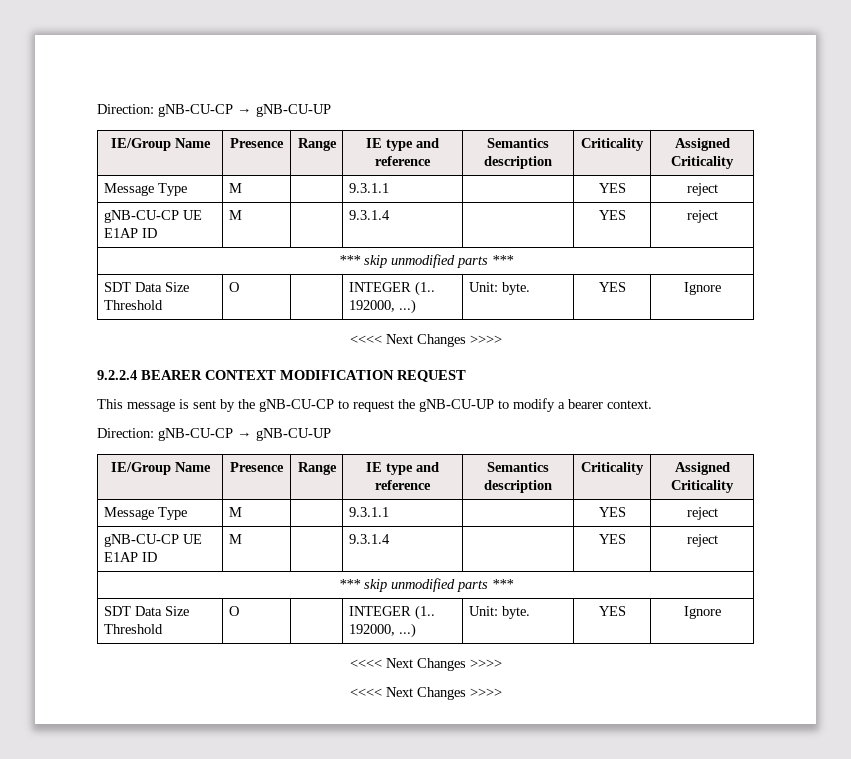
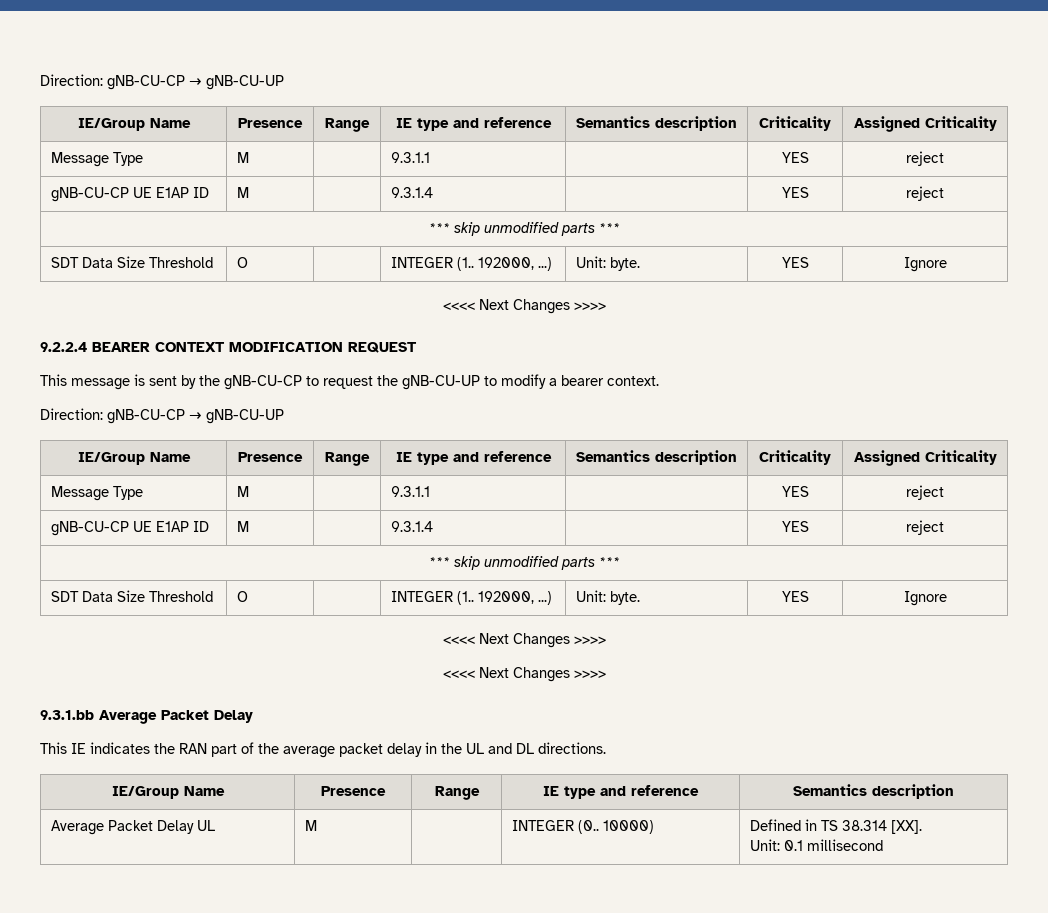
(502, 692) none -> [40,710,253,724] [40,742,606,758] [111,786,225,799] [321,786,386,796] [434,786,480,800] [543,785,699,799] [793,784,954,799] [50,820,215,835] [304,820,317,831] [511,820,654,834] [749,819,922,834] [749,839,883,851] // 9.3.1.bb Average Packet Delay // This IE indicates the RAN part of the average packet delay in the UL and DL directions. // IE/Group Name | Presence | Range | IE type and reference | Semantics description // Average Packet Delay UL | M | | INTEGER (0.. 10000) | Defined in TS 38.314 [XX]. // Unit: 0.1 millisecond

